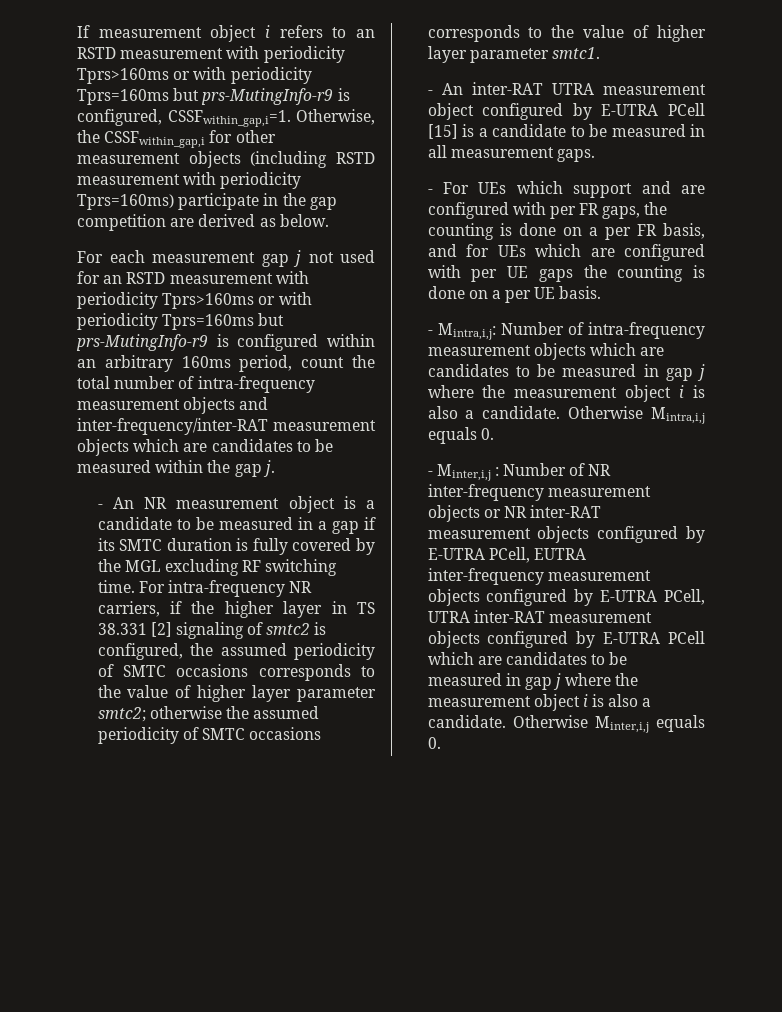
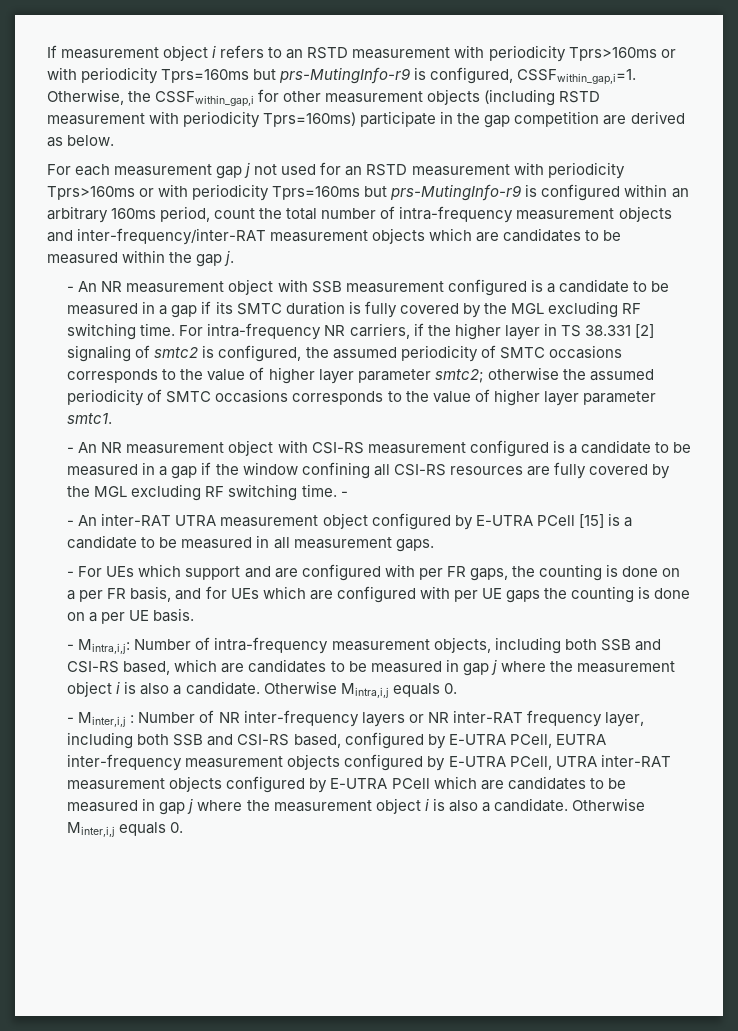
(335, 504) none -> [277,279,527,296] with SSB measurement configured
(600, 53) none -> [67,440,691,457] [67,462,670,479] [67,484,348,501] // - An NR measurement object with CSI-RS measurement configured is a candidate to be measured in a gap if the window confining all CSI-RS resources are fully covered by the MGL excluding RF switching time. -
[533,343,586,360] objects -> [433,637,661,654] [67,661,171,675] objects, including both SSB and CSI-RS based,
[547,486,651,497] [427,505,480,522] measurement objects -> [361,712,405,727] layers
[427,526,590,543] measurement objects -> [526,710,644,727] [67,732,341,749] frequency layer, including both SSB and CSI-RS based,

